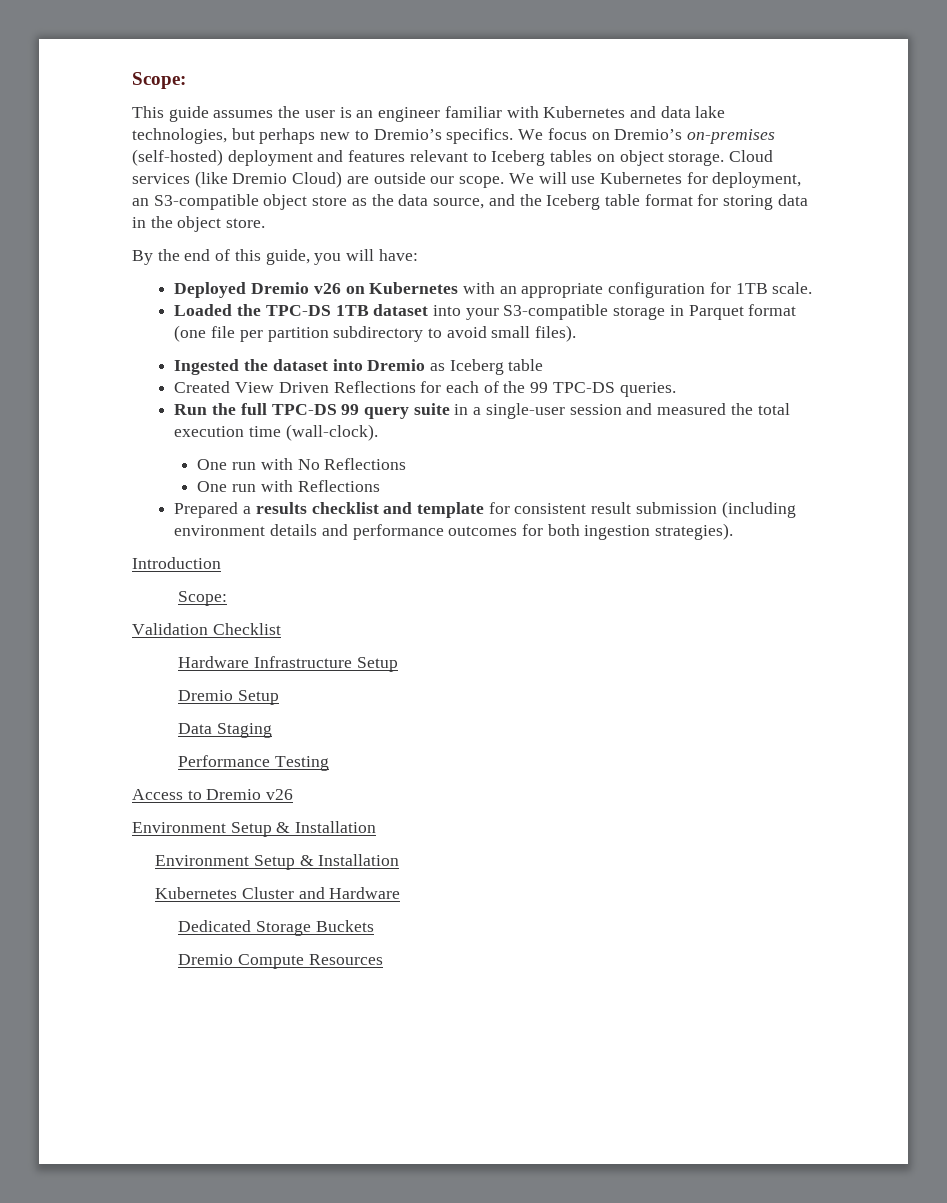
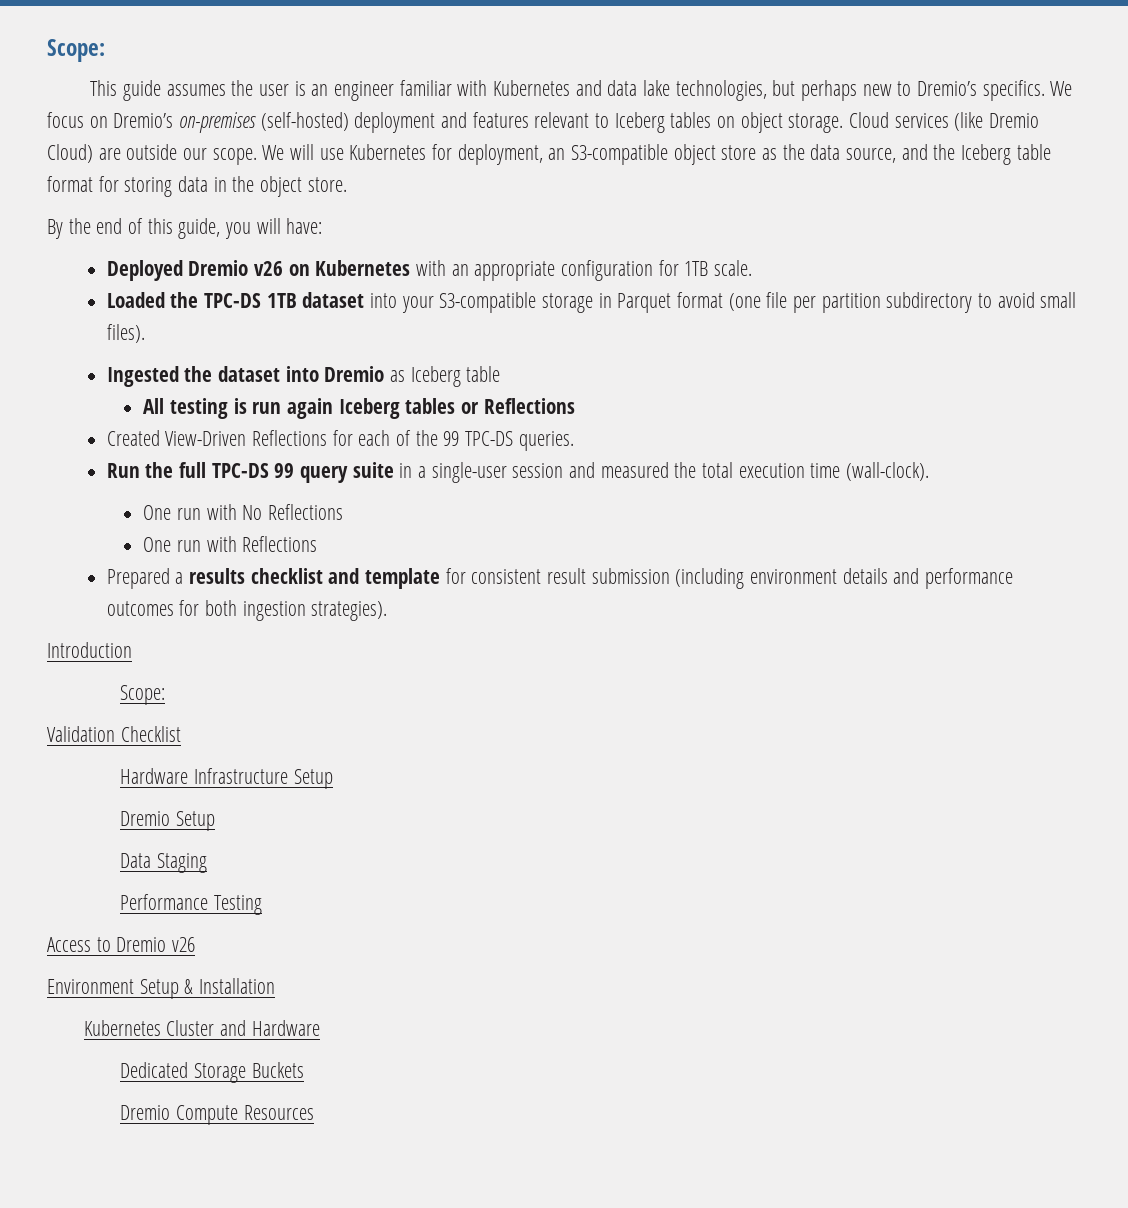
(544, 365) none -> [143,398,575,419] // All testing is run again Iceberg tables or Reflections
[235,382,329,393] View Driven -> [165,431,247,446] View-Driven
[155,854,400,870] // Environment Setup & Installation -> (276, 986) none

